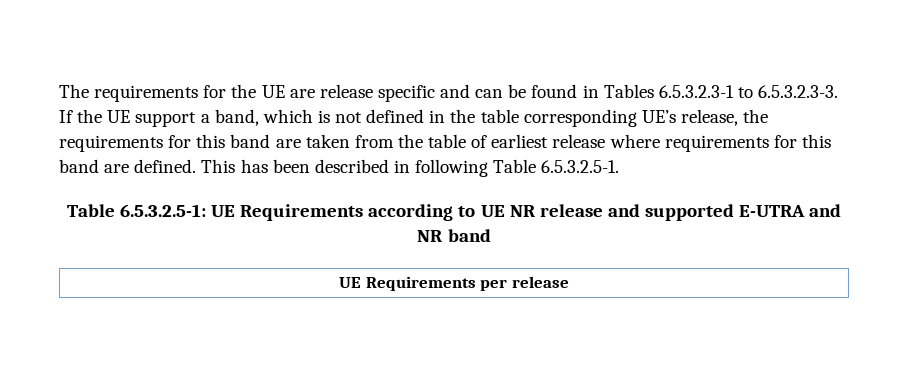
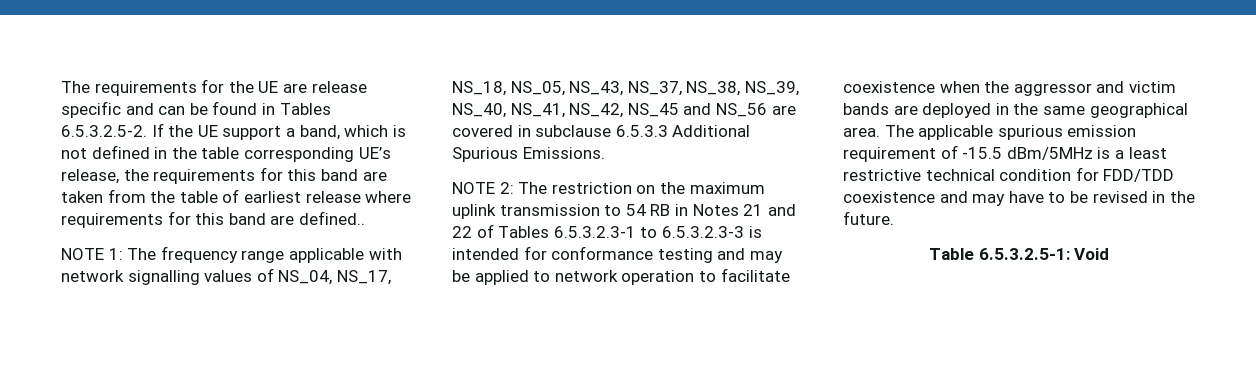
[658,85,839,98] 6.5.3.2.3-1 to 6.5.3.2.3-3. -> [61,125,147,137] 6.5.3.2.5-2.
[134,159,620,177] [66,204,842,221] [417,229,491,242] [339,276,569,291] defined. This has been described in following Table 6.5.3.2.5-1. // Table 6.5.3.2.5-1: UE Requirements according to UE NR release and supported E-UTRA and NR band // UE Requirements per release -> [298,211,365,225] [61,246,402,263] [61,268,391,285] [452,81,799,96] [452,103,796,118] [452,125,751,137] [452,147,605,162] [452,182,765,194] [452,204,796,219] [452,224,762,238] [452,246,783,263] [452,268,790,285] [843,81,1176,96] [843,103,1188,118] [843,125,1137,140] [843,145,1167,162] [843,167,1175,182] [843,191,1195,206] [843,211,894,225] [928,248,1110,260] defined.. // NOTE 1: The frequency range applicable with network signalling values of NS_04, NS_17, NS_18, NS_05, NS_43, NS_37, NS_38, NS_39, NS_40, NS_41, NS_42, NS_45 and NS_56 are covered in subclause 6.5.3.3 Additional Spurious Emissions. // NOTE 2: The restriction on the maximum uplink transmission to 54 RB in Notes 21 and 22 of Tables 6.5.3.2.3-1 to 6.5.3.2.3-3 is intended for conformance testing and may be applied to network operation to facilitate coexistence when the aggressor and victim bands are deployed in the same geographical area. The applicable spurious emission requirement of -15.5 dBm/5MHz is a least restrictive technical condition for FDD/TDD coexistence and may have to be revised in the future. // Table 6.5.3.2.5-1: Void

